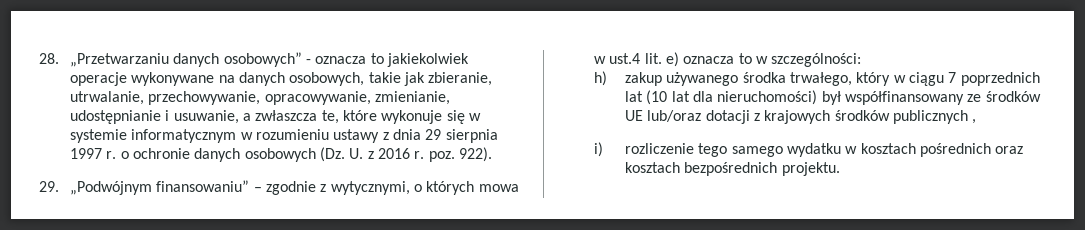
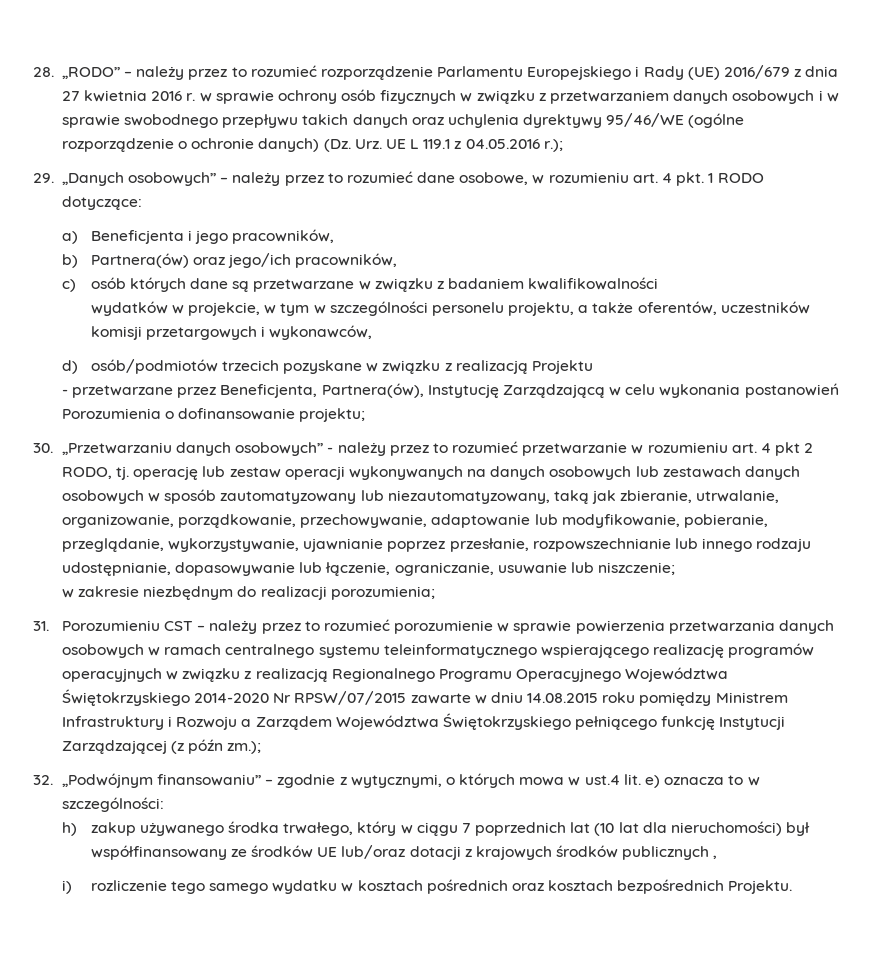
[70,52,469,67] [70,72,493,86] [70,91,450,105] [70,110,481,124] [70,129,498,143] [70,147,492,162] [39,181,59,192] „Przetwarzaniu danych osobowych” - oznacza to jakiekolwiek operacje wykonywane na danych osobowych, takie jak zbieranie, utrwalanie, przechowywanie, opracowywanie, zmienianie, udostępnianie i usuwanie, a zwłaszcza te, które wykonuje się w systemie informatycznym w rozumieniu ustawy z dnia 29 sierpnia 1997 r. o ochronie danych osobowych (Dz. U. z 2016 r. poz. 922). // 29. -> [61,65,839,80] [61,89,839,104] [61,113,745,128] [61,138,563,152] [33,171,764,186] [61,196,142,210] [61,229,335,244] [61,253,398,268] [61,277,659,292] [90,301,810,316] [90,325,373,340] [61,359,593,374] [61,383,839,398] [61,408,366,422] [33,441,814,456] [61,466,801,480] [61,489,780,504] [61,514,768,528] [61,538,812,552] [61,562,676,576] [61,586,435,600] [33,619,835,634] [61,643,815,658] [61,667,729,682] [61,689,788,706] [61,713,786,730] [61,739,262,754] [33,775,53,785] „RODO” – należy przez to rozumieć rozporządzenie Parlamentu Europejskiego i Rady (UE) 2016/679 z dnia 27 kwietnia 2016 r. w sprawie ochrony osób fizycznych w związku z przetwarzaniem danych osobowych i w sprawie swobodnego przepływu takich danych oraz uchylenia dyrektywy 95/46/WE (ogólne rozporządzenie o ochronie danych) (Dz. Urz. UE L 119.1 z 04.05.2016 r.); // 29. „Danych osobowych” – należy przez to rozumieć dane osobowe, w rozumieniu art. 4 pkt. 1 RODO dotyczące: // a) Beneficjenta i jego pracowników, // b) Partnera(ów) oraz jego/ich pracowników, // c) osób których dane są przetwarzane w związku z badaniem kwalifikowalności // wydatków w projekcie, w tym w szczególności personelu projektu, a także oferentów, uczestników komisji przetargowych i wykonawców, // d) osób/podmiotów trzecich pozyskane w związku z realizacją Projektu // - przetwarzane przez Beneficjenta, Partnera(ów), Instytucję Zarządzającą w celu wykonania postanowień Porozumienia o dofinansowanie projektu; // 30. „Przetwarzaniu danych osobowych” - należy przez to rozumieć przetwarzanie w rozumieniu art. 4 pkt 2 RODO, tj. operację lub zestaw operacji wykonywanych na danych osobowych lub zestawach danych osobowych w sposób zautomatyzowany lub niezautomatyzowany, taką jak zbieranie, utrwalanie, organizowanie, porządkowanie, przechowywanie, adaptowanie lub modyfikowanie, pobieranie, przeglądanie, wykorzystywanie, ujawnianie poprzez przesłanie, rozpowszechnianie lub innego rodzaju udostępnianie, dopasowywanie lub łączenie, ograniczanie, usuwanie lub niszczenie; // w zakresie niezbędnym do realizacji porozumienia; // 31. Porozumieniu CST – należy przez to rozumieć porozumienie w sprawie powierzenia przetwarzania danych osobowych w ramach centralnego systemu teleinformatycznego wspierającego realizację programów operacyjnych w związku z realizacją Regionalnego Programu Operacyjnego Województwa Świętokrzyskiego 2014-2020 Nr RPSW/07/2015 zawarte w dniu 14.08.2015 roku pomiędzy Ministrem Infrastruktury i Rozwoju a Zarządem Województwa Świętokrzyskiego pełniącego funkcję Instytucji Zarządzającej (z późn zm.); // 32.
[781,162,840,176] projektu. -> [728,880,793,894] Projektu.

